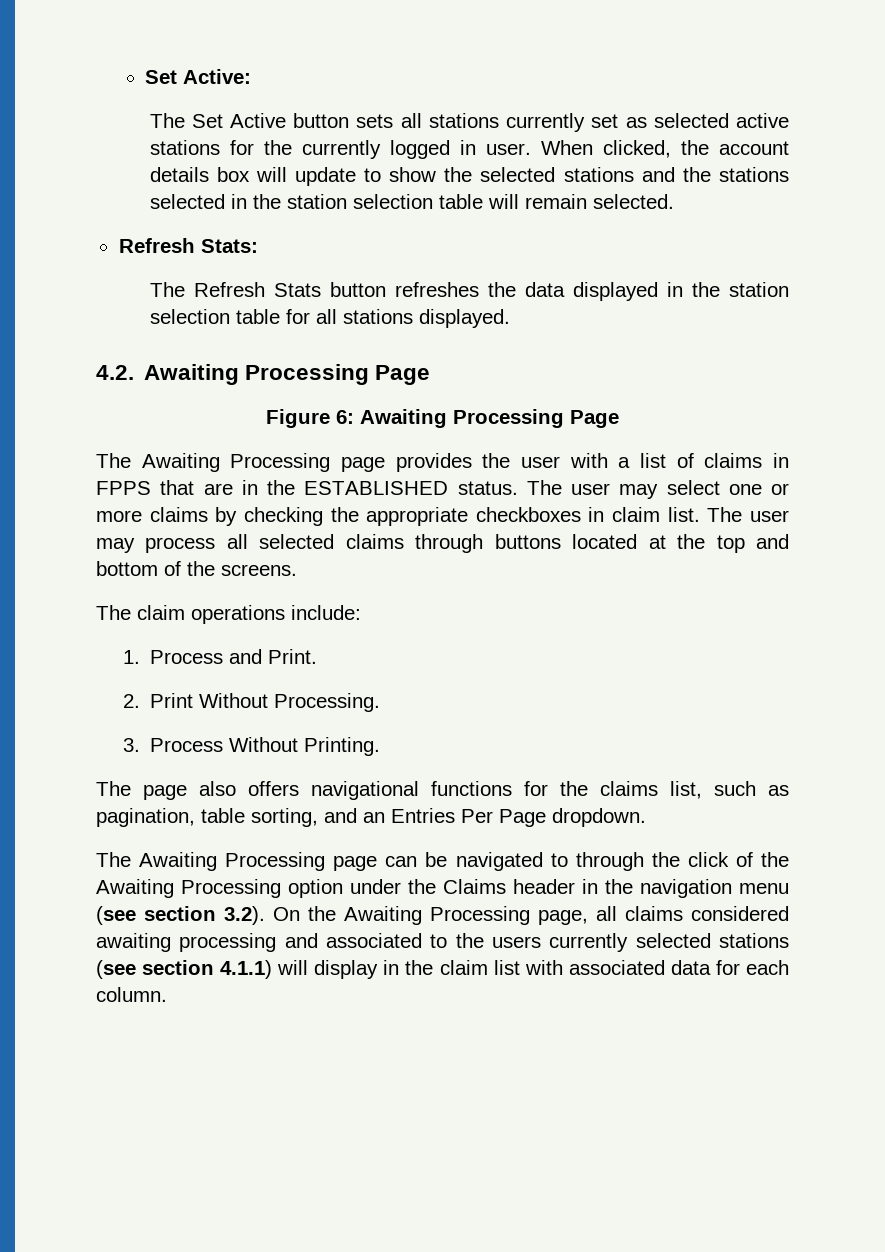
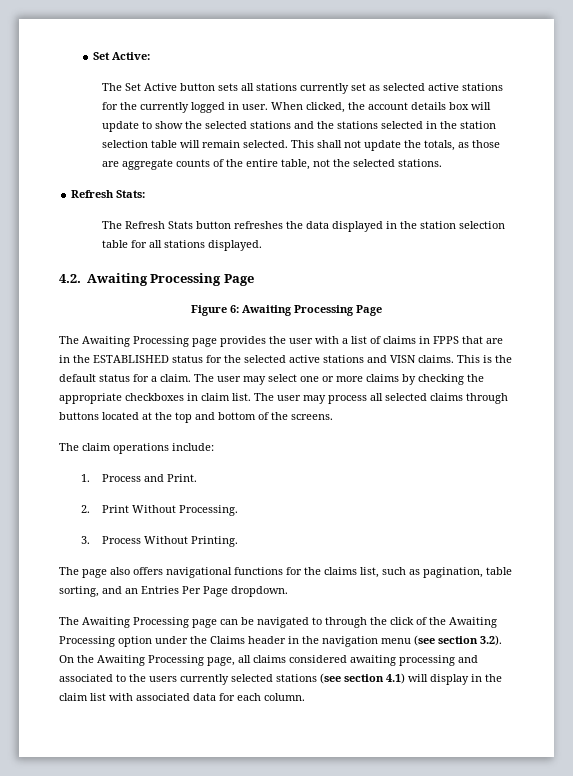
(674, 201) none -> [291,140,501,151] [102,159,443,170] This shall not update the totals, as those are aggregate counts of the entire table, not the selected stations.
[457,481,518,495] status. -> [172,355,512,363] [59,374,191,382] status for the selected active stations and VISN claims. This is the default status for a claim.
[220,960,273,979] 4.1.1) -> [386,673,405,684] 4.1)

